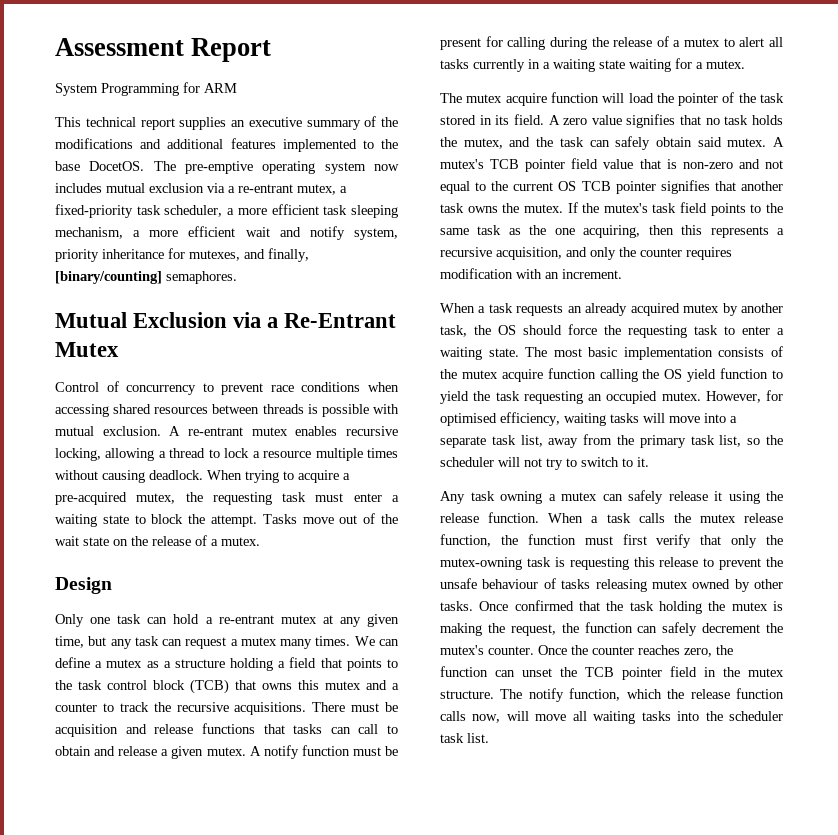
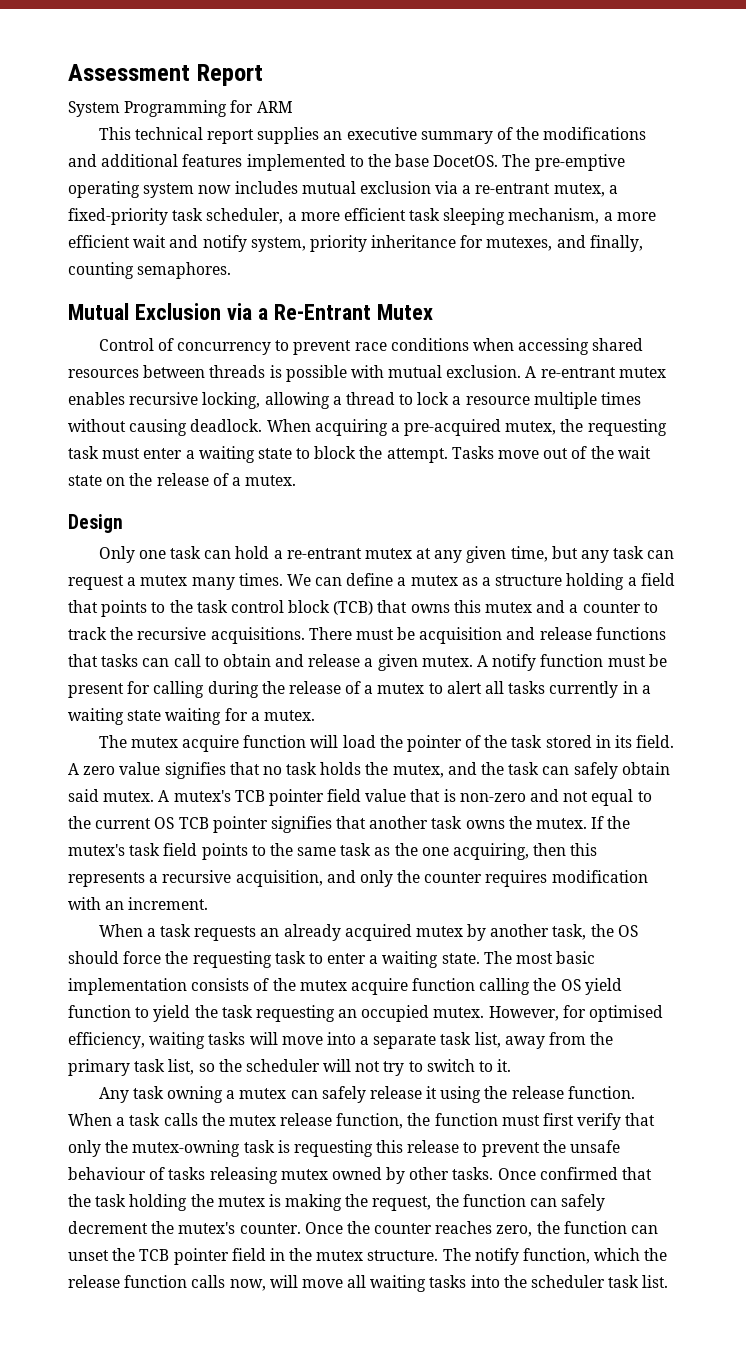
[55,271,162,284] [binary/counting] -> [68,262,134,279] counting
[245,470,339,483] trying to acquire -> [314,419,388,436] acquiring

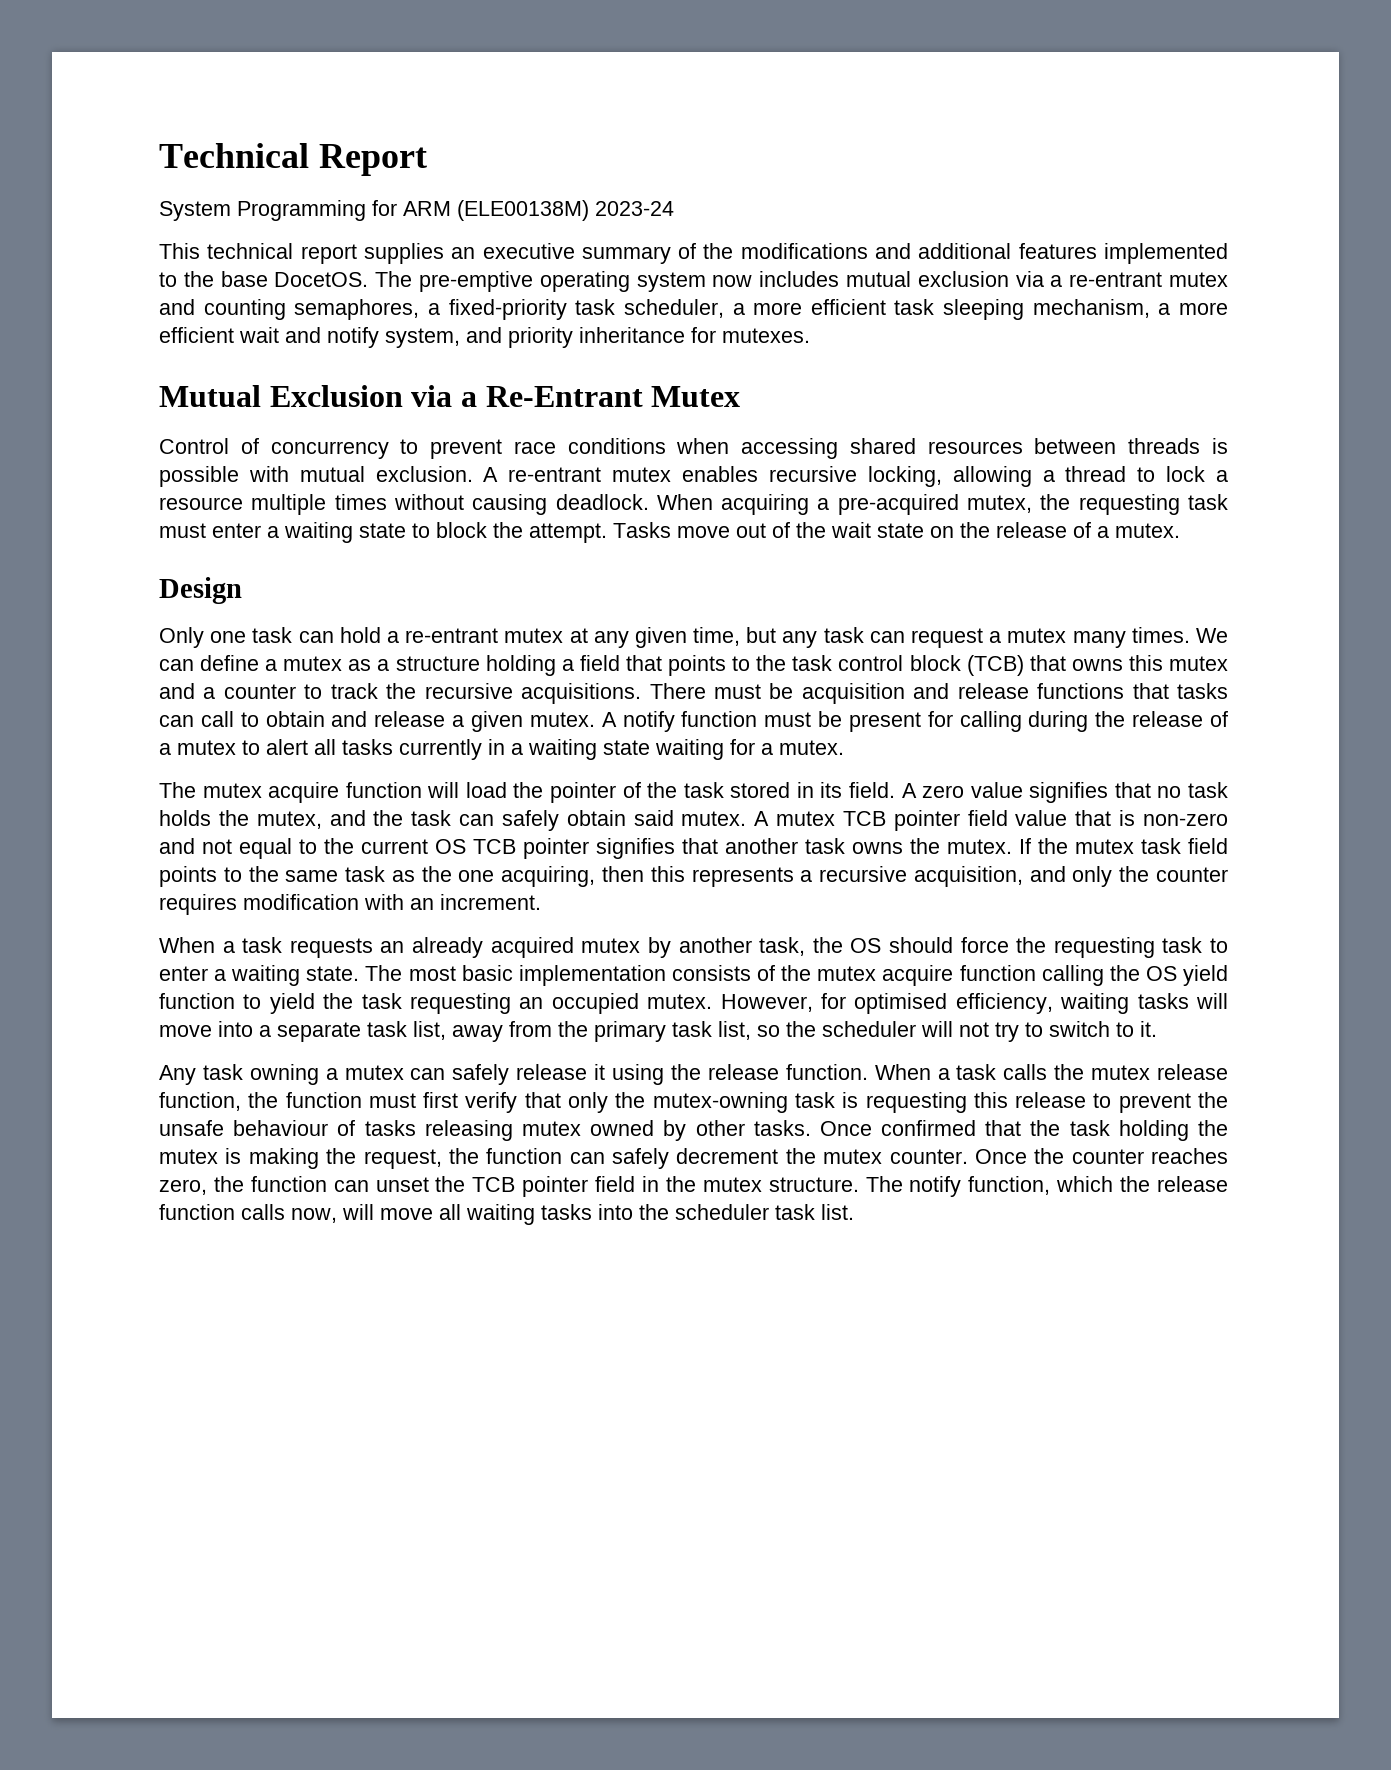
[68,64,190,81] Assessment -> [159,143,309,168] Technical
(293, 107) none -> [457,200,674,221] (ELE00138M) 2023-24
[553,183,605,197] mutex, -> [1168,272,1228,287] [159,299,420,320] mutex and counting semaphores,
(306, 244) none -> [466,327,502,343] and
[486,235,643,252] [68,262,232,279] mutexes, and finally, counting semaphores. -> [722,328,810,343] mutexes.
[173,790,231,802] mutex's -> [776,811,836,826] mutex
[68,844,125,856] mutex's -> [1075,839,1134,854] mutex
[178,1222,236,1234] mutex's -> [823,1149,883,1164] mutex

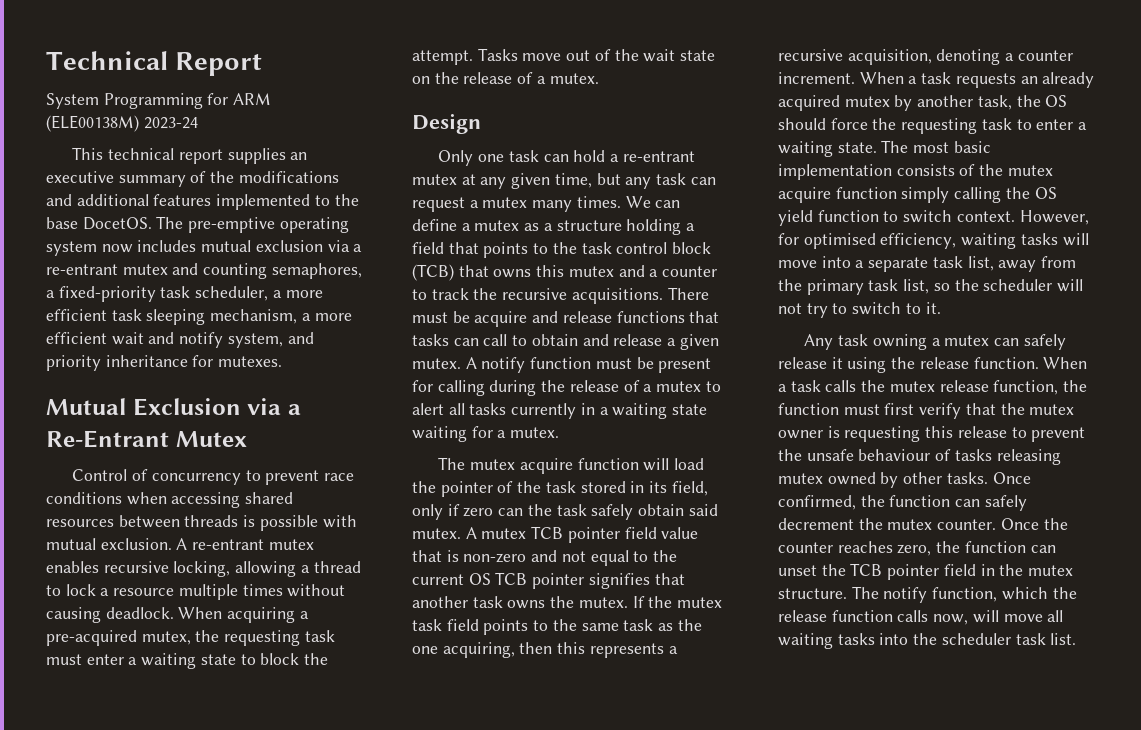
[801,683,905,704] acquisition -> [474,311,528,327] acquire
[848,782,1228,803] [159,810,495,829] field. A zero value signifies that no task holds the mutex, and the task can -> [671,481,708,496] [412,504,587,520] field, only if zero can the task
[1029,866,1229,887] [159,894,434,915] and only the counter requires modification with an -> [936,49,1073,65] denoting a counter
(541, 902) // -> (855, 78) none
(1036, 973) none -> [901,187,950,203] simply
[269,993,713,1014] yield the task requesting an occupied mutex. -> [903,210,1015,223] switch context.
[568,1092,835,1113] only the mutex-owning task -> [1000,403,1075,415] [778,430,823,439] the mutex owner
[881,1120,1228,1141] [159,1148,442,1169] confirmed that the task holding the mutex is making the request, -> [778,495,856,510] confirmed,

